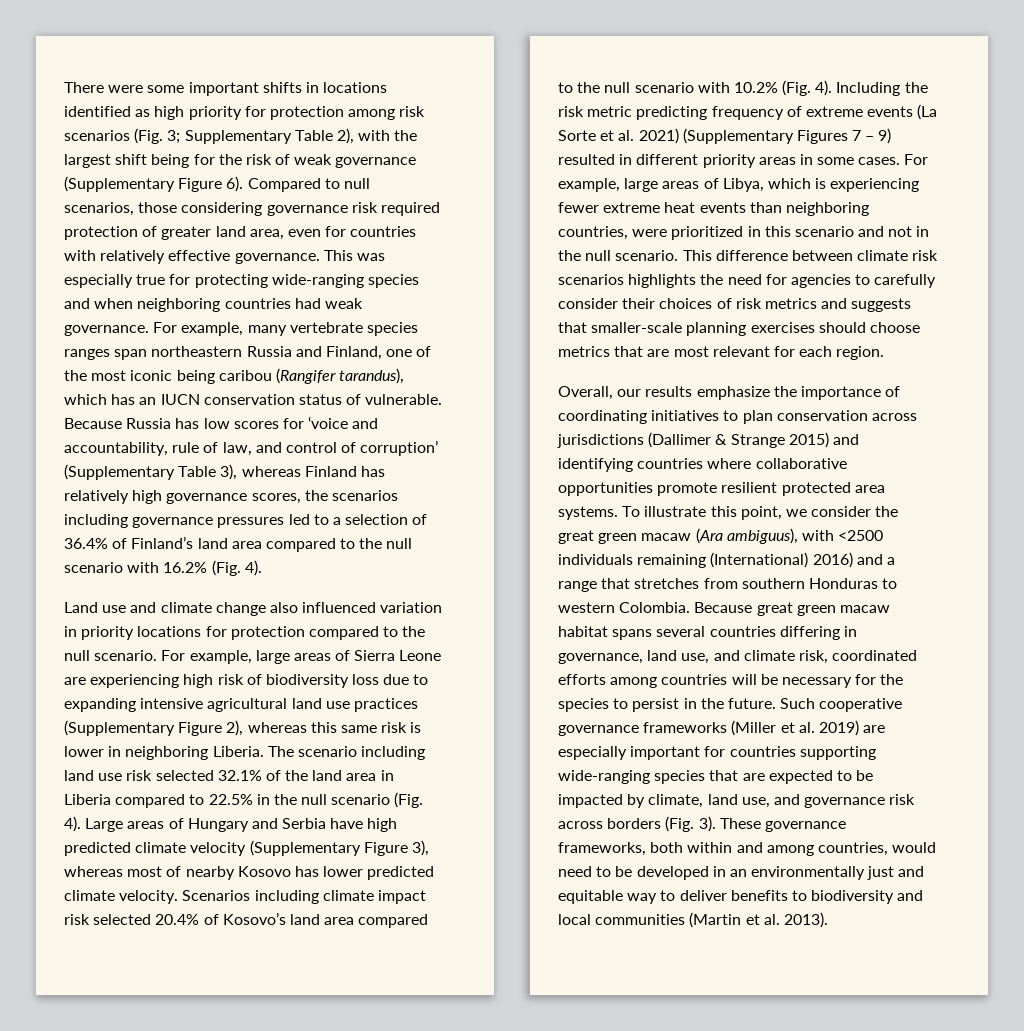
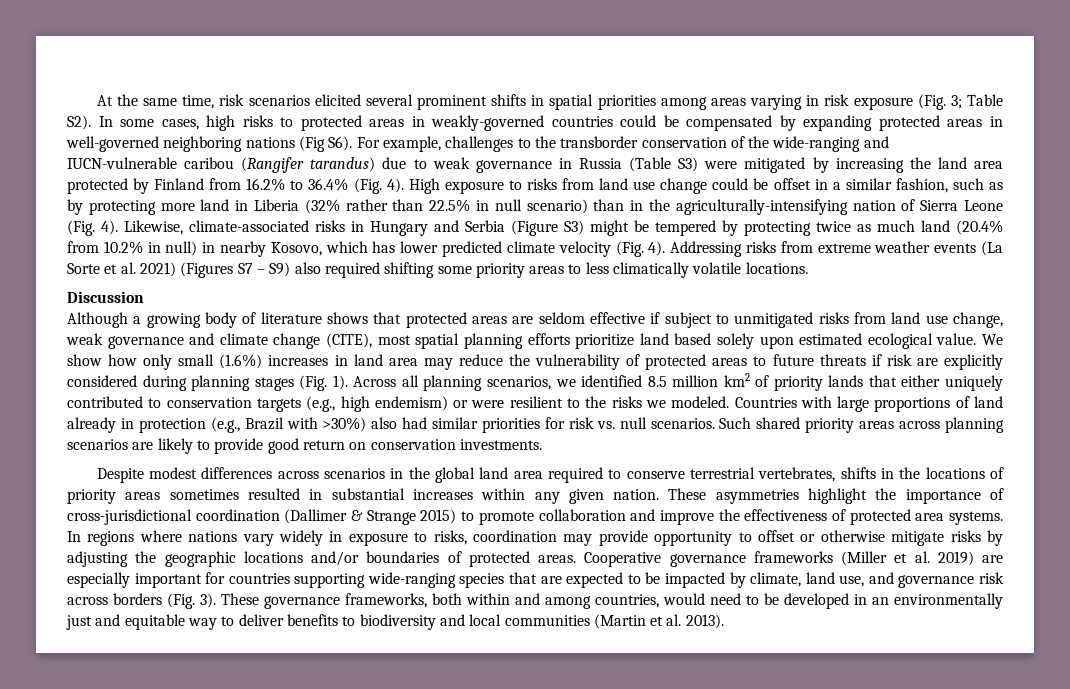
[64,82,388,96] [64,106,426,120] [64,128,418,144] [64,154,417,168] [64,176,370,192] [64,202,440,216] [64,226,417,240] [64,250,385,264] [64,274,419,288] [64,298,363,312] [64,322,418,336] [64,346,432,360] [64,368,405,384] [64,394,443,405] [64,416,379,429] [64,440,439,456] [64,464,385,480] [64,490,398,504] [64,514,428,528] [64,536,413,552] [64,560,262,576] [64,602,443,616] [64,626,426,640] [64,650,442,664] [64,674,429,688] [64,698,418,712] [64,720,422,736] [64,746,426,760] [64,770,394,781] [64,792,424,808] [64,816,398,832] [64,840,429,856] [64,866,435,880] [64,890,426,904] [64,912,429,928] [558,80,928,96] [558,106,863,120] There were some important shifts in locations identified as high priority for protection among risk scenarios (Fig. 3; Supplementary Table 2), with the largest shift being for the risk of weak governance (Supplementary Figure 6). Compared to null scenarios, those considering governance risk required protection of greater land area, even for countries with relatively effective governance. This was especially true for protecting wide-ranging species and when neighboring countries had weak governance. For example, many vertebrate species ranges span northeastern Russia and Finland, one of the most iconic being caribou (Rangifer tarandus), which has an IUCN conservation status of vulnerable. Because Russia has low scores for ‘voice and accountability, rule of law, and control of corruption’ (Supplementary Table 3), whereas Finland has relatively high governance scores, the scenarios including governance pressures led to a selection of 36.4% of Finland’s land area compared to the null scenario with 16.2% (Fig. 4). // Land use and climate change also influenced variation in priority locations for protection compared to the null scenario. For example, large areas of Sierra Leone are experiencing high risk of biodiversity loss due to expanding intensive agricultural land use practices (Supplementary Figure 2), whereas this same risk is lower in neighboring Liberia. The scenario including land use risk selected 32.1% of the land area in Liberia compared to 22.5% in the null scenario (Fig. 4). Large areas of Hungary and Serbia have high predicted climate velocity (Supplementary Figure 3), whereas most of nearby Kosovo has lower predicted climate velocity. Scenarios including climate impact risk selected 20.4% of Kosovo’s land area compared to the null scenario with 10.2% (Fig. 4). Including the risk metric predicting frequency of extreme -> [96,94,1004,110] [67,115,1003,131] [66,136,889,152] [67,157,1003,173] [67,178,1004,194] [67,199,1003,215] [67,220,1003,236] [67,241,931,257] At the same time, risk scenarios elicited several prominent shifts in spatial priorities among areas varying in risk exposure (Fig. 3; Table S2). In some cases, high risks to protected areas in weakly-governed countries could be compensated by expanding protected areas in well-governed neighboring nations (Fig S6). For example, challenges to the transborder conservation of the wide-ranging and IUCN-vulnerable caribou (Rangifer tarandus) due to weak governance in Russia (Table S3) were mitigated by increasing the land area protected by Finland from 16.2% to 36.4% (Fig. 4). High exposure to risks from land use change could be offset in a similar fashion, such as by protecting more land in Liberia (32% rather than 22.5% in null scenario) than in the agriculturally-intensifying nation of Sierra Leone (Fig. 4). Likewise, climate-associated risks in Hungary and Serbia (Figure S3) might be tempered by protecting twice as much land (20.4% from 10.2% in null) in nearby Kosovo, which has lower predicted climate velocity (Fig. 4). Addressing risks from extreme weather
[682,128,892,144] [558,154,929,168] [558,178,920,192] [558,202,869,216] [558,226,930,240] [558,250,939,261] [558,274,937,288] [558,298,912,312] [558,322,920,336] [558,346,885,360] [558,386,901,400] [558,410,917,424] [557,432,859,448] [558,458,847,472] [558,482,885,496] [558,506,899,520] [558,528,884,544] [558,552,895,568] [558,578,898,592] [558,602,890,616] [558,626,857,640] [558,650,918,664] [558,674,904,688] [558,698,903,712] (Supplementary Figures 7 – 9) resulted in different priority areas in some cases. For example, large areas of Libya, which is experiencing fewer extreme heat events than neighboring countries, were prioritized in this scenario and not in the null scenario. This difference between climate risk scenarios highlights the need for agencies to carefully consider their choices of risk metrics and suggests that smaller-scale planning exercises should choose metrics that are most relevant for each region. // Overall, our results emphasize the importance of coordinating initiatives to plan conservation across jurisdictions (Dallimer & Strange 2015) and identifying countries where collaborative opportunities promote resilient protected area systems. To illustrate this point, we consider the great green macaw (Ara ambiguus), with <2500 individuals remaining (International) 2016) and a range that stretches from southern Honduras to western Colombia. Because great green macaw habitat spans several countries differing in governance, land use, and climate risk, coordinated efforts among countries will be necessary for the species to persist in the future. Such cooperative -> [180,262,808,278] [67,291,144,303] [67,312,1004,328] [66,333,1003,349] [67,354,1004,370] [67,373,1003,391] [67,396,1003,412] [67,417,1005,433] [67,438,542,454] [96,467,1005,483] [67,488,1004,504] [67,509,1003,525] [67,530,1003,546] [67,551,662,567] (Figures S7 – S9) also required shifting some priority areas to less climatically volatile locations. // Discussion // Although a growing body of literature shows that protected areas are seldom effective if subject to unmitigated risks from land use change, weak governance and climate change (CITE), most spatial planning efforts prioritize land based solely upon estimated ecological value. We show how only small (1.6%) increases in land area may reduce the vulnerability of protected areas to future threats if risk are explicitly considered during planning stages (Fig. 1). Across all planning scenarios, we identified 8.5 million km2 of priority lands that either uniquely contributed to conservation targets (e.g., high endemism) or were resilient to the risks we modeled. Countries with large proportions of land already in protection (e.g., Brazil with >30%) also had similar priorities for risk vs. null scenarios. Such shared priority areas across planning scenarios are likely to provide good return on conservation investments. // Despite modest differences across scenarios in the global land area required to conserve terrestrial vertebrates, shifts in the locations of priority areas sometimes resulted in substantial increases within any given nation. These asymmetries highlight the importance of cross-jurisdictional coordination (Dallimer & Strange 2015) to promote collaboration and improve the effectiveness of protected area systems. In regions where nations vary widely in exposure to risks, coordination may provide opportunity to offset or otherwise mitigate risks by adjusting the geographic locations and/or boundaries of protected areas. Cooperative

